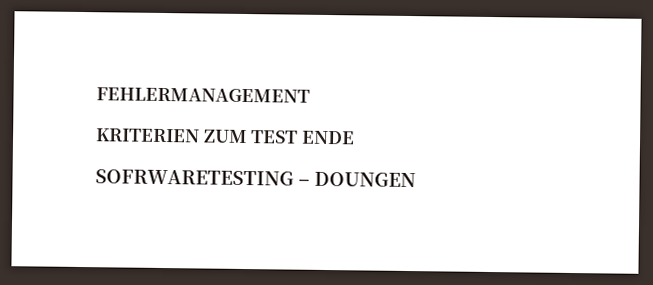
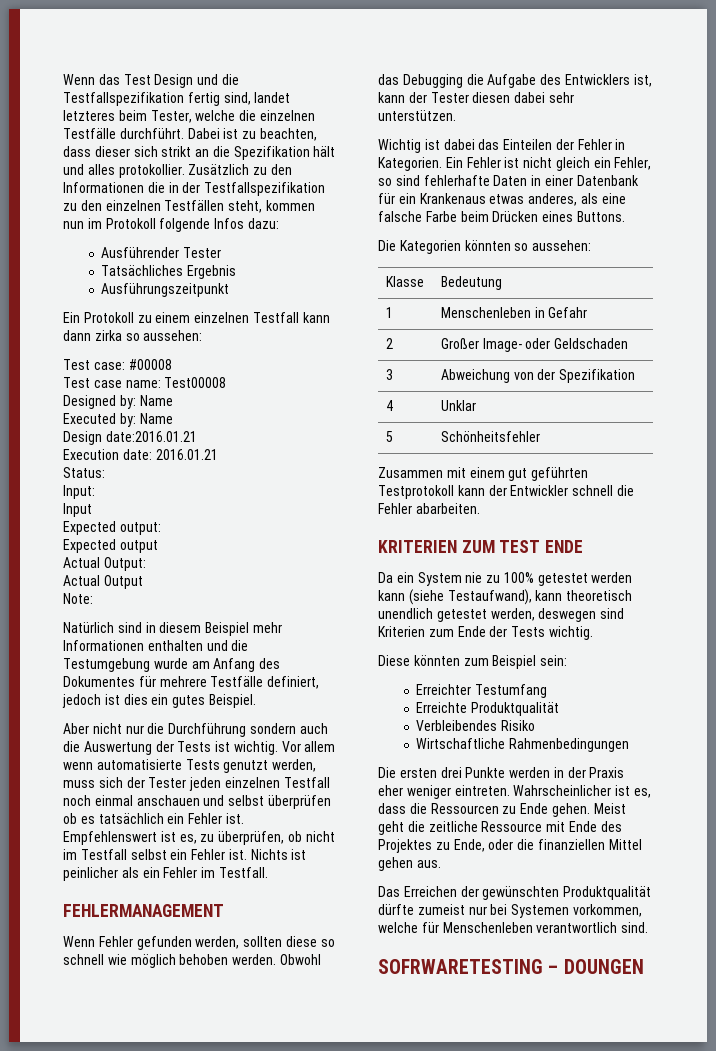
[96,87,310,103] [95,128,356,145] FEHLERMANAGEMENT // KRITERIEN ZUM TEST ENDE -> [63,74,239,88] [63,92,291,106] [63,110,315,123] [63,128,317,141] [63,146,336,160] [63,164,292,178] [63,182,326,196] [63,200,315,213] [63,218,279,232] [101,247,222,258] [101,265,237,279] [101,283,230,297] [63,312,330,323] [63,330,203,341] [63,359,172,370] [63,377,227,388] [63,395,173,409] [63,413,173,427] [63,431,197,445] [63,449,218,460] [63,467,105,478] [63,485,95,499] [63,503,92,517] [63,521,161,535] [63,539,158,553] [63,557,146,571] [63,575,143,589] [63,593,93,604] [63,622,282,636] [63,640,249,651] [63,658,281,672] [63,676,320,689] [62,694,256,708] [63,723,328,737] [63,741,336,755] [63,759,317,773] [63,777,330,791] [63,795,331,809] [63,813,244,824] [63,831,335,845] [63,849,307,860] [63,867,268,881] [63,904,224,917] [63,936,335,950] [63,954,321,968] [378,74,652,88] [378,92,574,103] [378,110,456,121] [378,139,626,153] [378,157,652,171] [378,175,639,186] [378,193,626,206] [378,211,625,222] [378,240,592,254] [385,276,424,287] [440,276,502,290] [385,307,393,318] [440,307,588,318] [385,338,393,349] [440,338,629,352] [385,369,393,380] [440,369,636,383] [385,400,393,411] [440,400,476,411] [385,431,393,442] [440,431,540,442] [378,467,589,481] [378,485,634,499] [378,503,480,514] [378,540,584,553] [378,572,633,586] [378,589,633,605] [378,608,625,622] [378,626,593,640] [378,655,568,669] [416,684,548,698] [416,702,560,716] [416,720,536,731] [416,738,630,752] [378,767,625,778] [378,785,651,799] [378,803,626,817] [378,821,622,835] [378,839,642,853] [378,857,441,871] [378,886,652,900] [378,904,642,918] [378,922,649,933] Wenn das Test Design und die Testfallspezifikation fertig sind, landet letzteres beim Tester, welche die einzelnen Testfälle durchführt. Dabei ist zu beachten, dass dieser sich strikt an die Spezifikation hält und alles protokollier. Zusätzlich zu den Informationen die in der Testfallspezifikation zu den einzelnen Testfällen steht, kommen nun im Protokoll folgende Infos dazu: // Ausführender Tester // Tatsächliches Ergebnis // Ausführungszeitpunkt // Ein Protokoll zu einem einzelnen Testfall kann dann zirka so aussehen: // Test case: #00008 // Test case name: Test00008 // Designed by: Name // Executed by: Name // Design date:2016.01.21 // Execution date: 2016.01.21 // Status: // Input: // Input // Expected output: // Expected output // Actual Output: // Actual Output // Note: // Natürlich sind in diesem Beispiel mehr Informationen enthalten und die Testumgebung wurde am Anfang des Dokumentes für mehrere Testfälle definiert, jedoch ist dies ein gutes Beispiel. // Aber nicht nur die Durchführung sondern auch die Auswertung der Tests ist wichtig. Vor allem wenn automatisierte Tests genutzt werden, muss sich der Tester jeden einzelnen Testfall noch einmal anschauen und selbst überprüfen ob es tatsächlich ein Fehler ist. Empfehlenswert ist es, zu überprüfen, ob nicht im Testfall selbst ein Fehler ist. Nichts ist peinlicher als ein Fehler im Testfall. // FEHLERMANAGEMENT // Wenn Fehler gefunden werden, sollten diese so schnell wie möglich behoben werden. Obwohl das Debugging die Aufgabe des Entwicklers ist, kann der Tester diesen dabei sehr unterstützen. // Wichtig ist dabei das Einteilen der Fehler in Kategorien. Ein Fehler ist nicht gleich ein Fehler, so sind fehlerhafte Daten in einer Datenbank für ein Krankenaus etwas anderes, als eine falsche Farbe beim Drücken eines Buttons. // Die Kategorien könnten so aussehen: // Klasse | Bedeutung // 1 | Menschenleben in Gefahr // 2 | Großer Image- oder Geldschaden // 3 | Abweichung von der Spezifikation // 4 | Unklar // 5 | Schönheitsfehler // Zusammen mit einem gut geführten Testprotokoll kann der Entwickler schnell die Fehler abarbeiten. // KRITERIEN ZUM TEST ENDE // Da ein System nie zu 100% getestet werden kann (siehe Testaufwand), kann theoretisch unendlich getestet werden, deswegen sind Kriterien zum Ende der Tests wichtig. // Diese könnten zum Beispiel sein: // Erreichter Testumfang // Erreichte Produktqualität // Verbleibendes Risiko // Wirtschaftliche Rahmenbedingungen // Die ersten drei Punkte werden in der Praxis eher weniger eintreten. Wahrscheinlicher ist es, dass die Ressourcen zu Ende gehen. Meist geht die zeitliche Ressource mit Ende des Projektes zu Ende, oder die finanziellen Mittel gehen aus. // Das Erreichen der gewünschten Produktqualität dürfte zumeist nur bei Systemen vorkommen, welche für Menschenleben verantwortlich sind.

